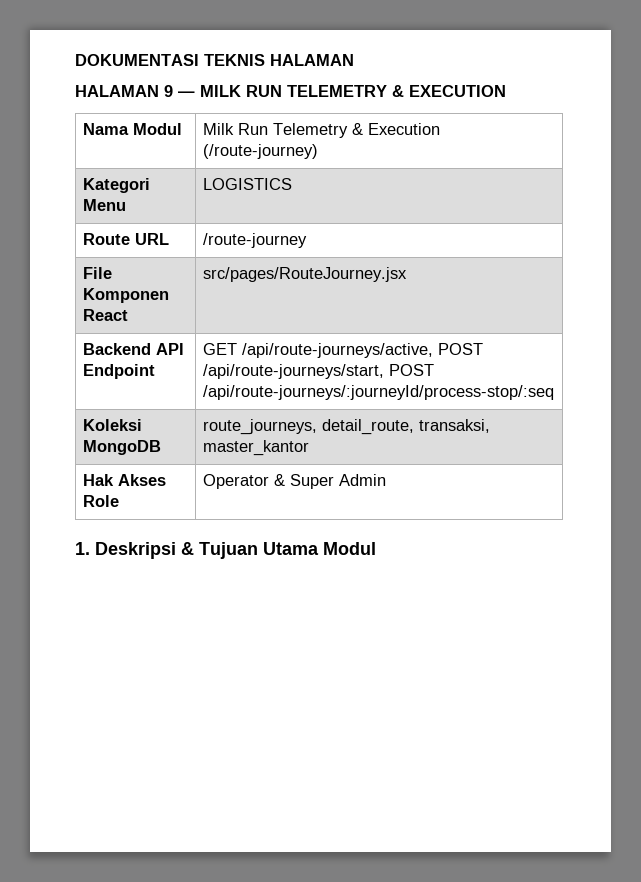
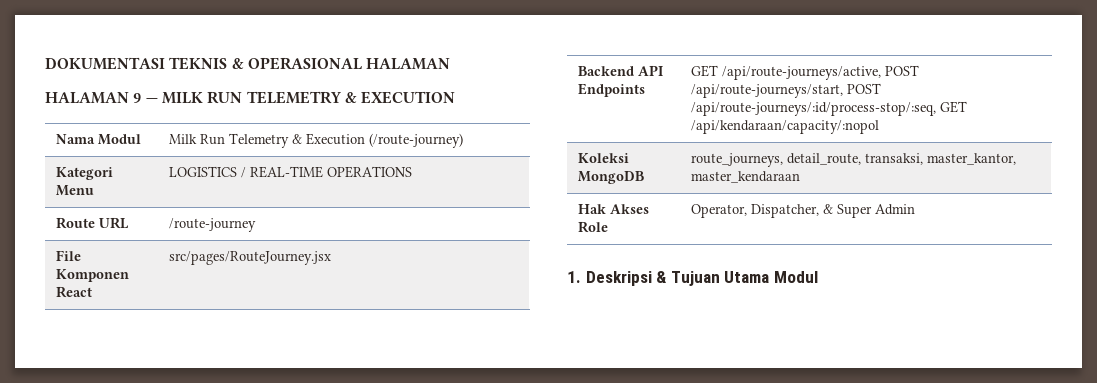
(265, 60) none -> [231,57,362,70] & OPERASIONAL
(292, 184) none -> [241,166,413,178] / REAL-TIME OPERATIONS
[82,364,155,379] Endpoint -> [578,83,646,97] Endpoints
[202,385,554,400] /api/route-journeys/:journeyId/process-stop/:seq -> [691,101,968,116] [691,120,880,134] /api/route-journeys/:id/process-stop/:seq, GET /api/kendaraan/capacity/:nopol
[202,440,309,456] master_kantor -> [927,153,1017,165] [691,171,801,183] master_kantor, master_kendaraan
[202,474,269,489] Operator -> [691,204,820,218] Operator, Dispatcher,

